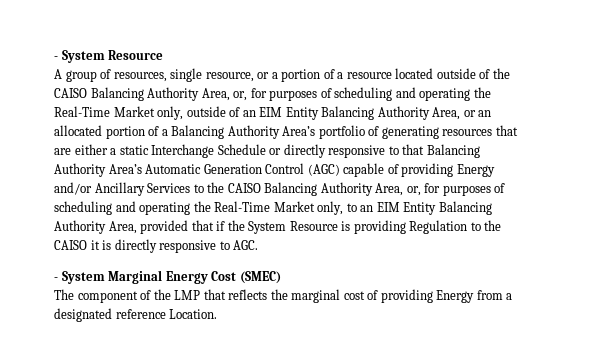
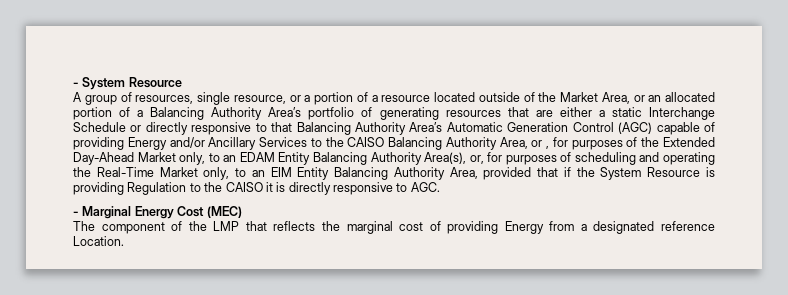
[54,87,491,101] [54,106,430,120] CAISO Balancing Authority Area, or, for purposes of scheduling and operating the Real-Time Market only, outside of an EIM Entity Balancing Authority -> [560,92,598,102] Market
(404, 189) none -> [531,137,715,150] [73,152,467,165] or , for purposes of the Extended Day-Ahead Market only, to an EDAM Entity Balancing Authority Area(s),
[61,271,105,284] System -> (79, 213) none
[239,271,281,284] (SMEC) -> [206,206,242,218] (MEC)

